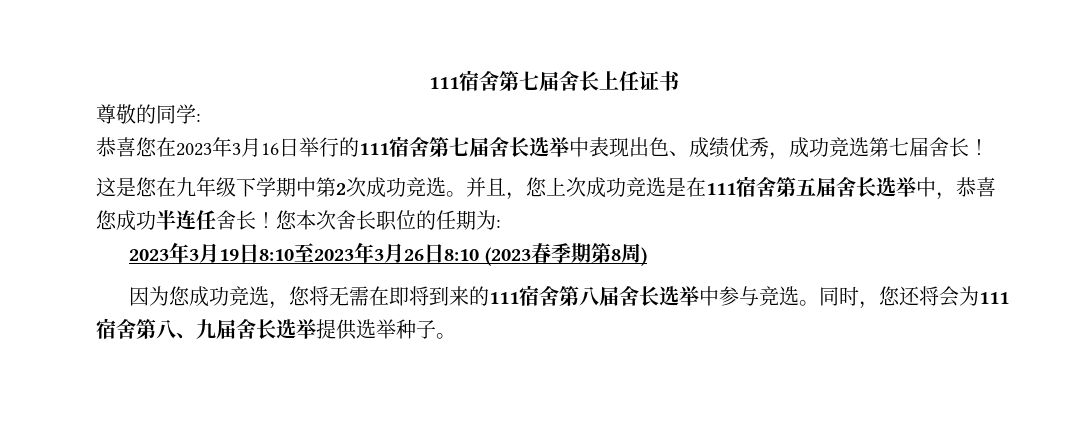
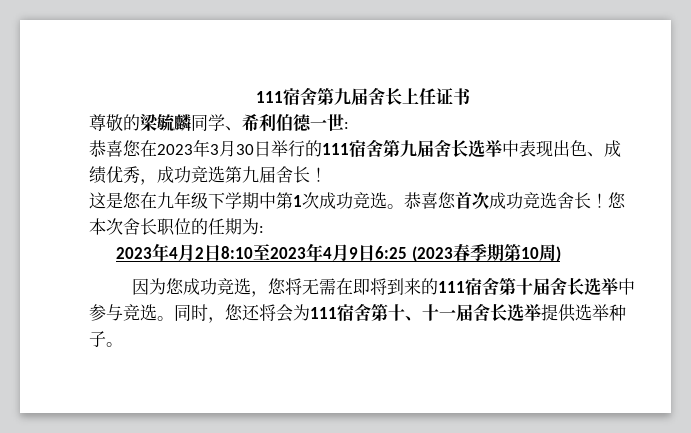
[429,70,539,91] 111宿舍第七 -> [256,87,351,105] 111宿舍第九
[156,104,196,124] 同学 -> [140,113,344,132] 梁毓麟同学、希利伯德一世
[261,143,279,155] 16 -> [236,144,254,155] 30
[449,137,469,156] 七 -> [400,140,417,157] 九
[889,137,909,156] 七 -> [242,166,259,183] 九
[336,183,346,195] 2 -> [293,195,302,207] 1
[466,176,996,200] [96,210,216,231] 并且，您上次成功竞选是在111宿舍第五届舍长选举中，恭喜您成功半连任 -> [404,192,557,209] 恭喜您首次成功竞选
[189,243,240,263] 3月19 -> [168,244,204,262] 4月2
[374,243,480,263] 3月26日8:10 -> [322,244,407,262] 4月9日6:25
[610,249,621,261] 8 -> [520,247,539,259] 10
[578,286,599,306] 八 -> [516,278,534,295] 十
[156,319,216,339] 八、九 -> [388,304,456,321] 十、十一

